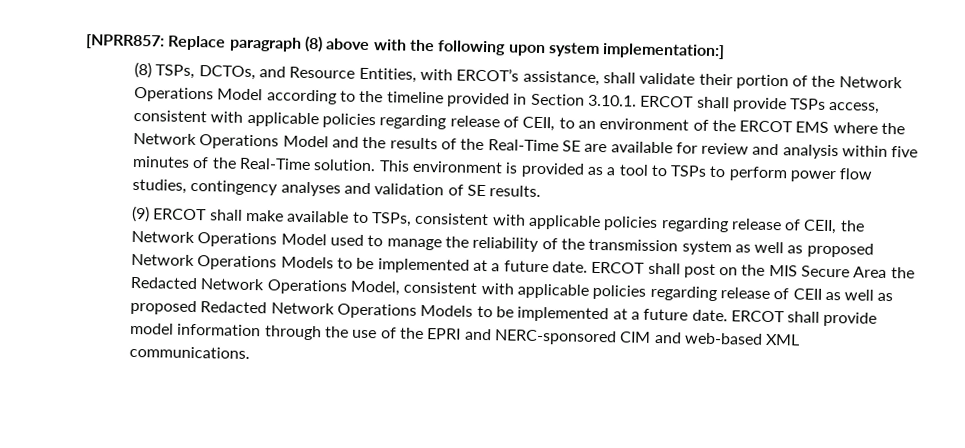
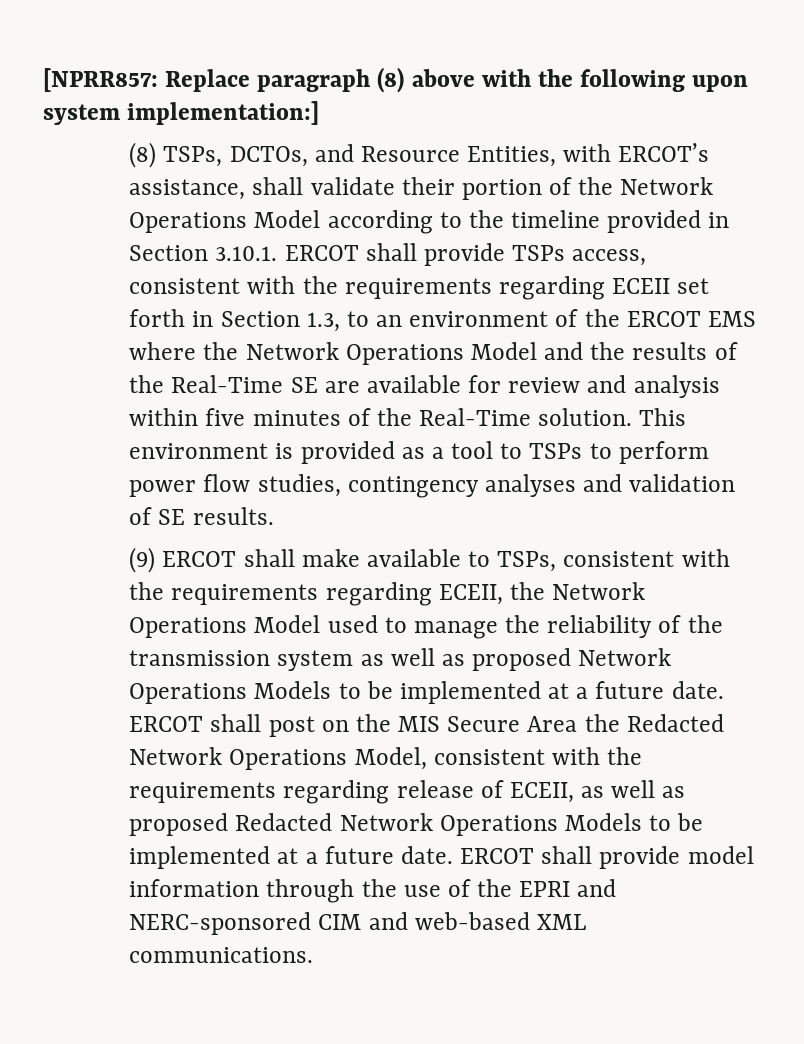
[246,111,556,132] applicable policies regarding release of CEII, -> [302,276,710,300] [129,309,340,332] the requirements regarding ECEII set forth in Section 1.3,
[527,214,838,235] applicable policies regarding release of CEII, -> [129,582,503,606] the requirements regarding ECEII,
[516,283,822,302] applicable policies regarding release of CEII -> [607,747,643,765] [129,780,574,804] the requirements regarding release of ECEII,

